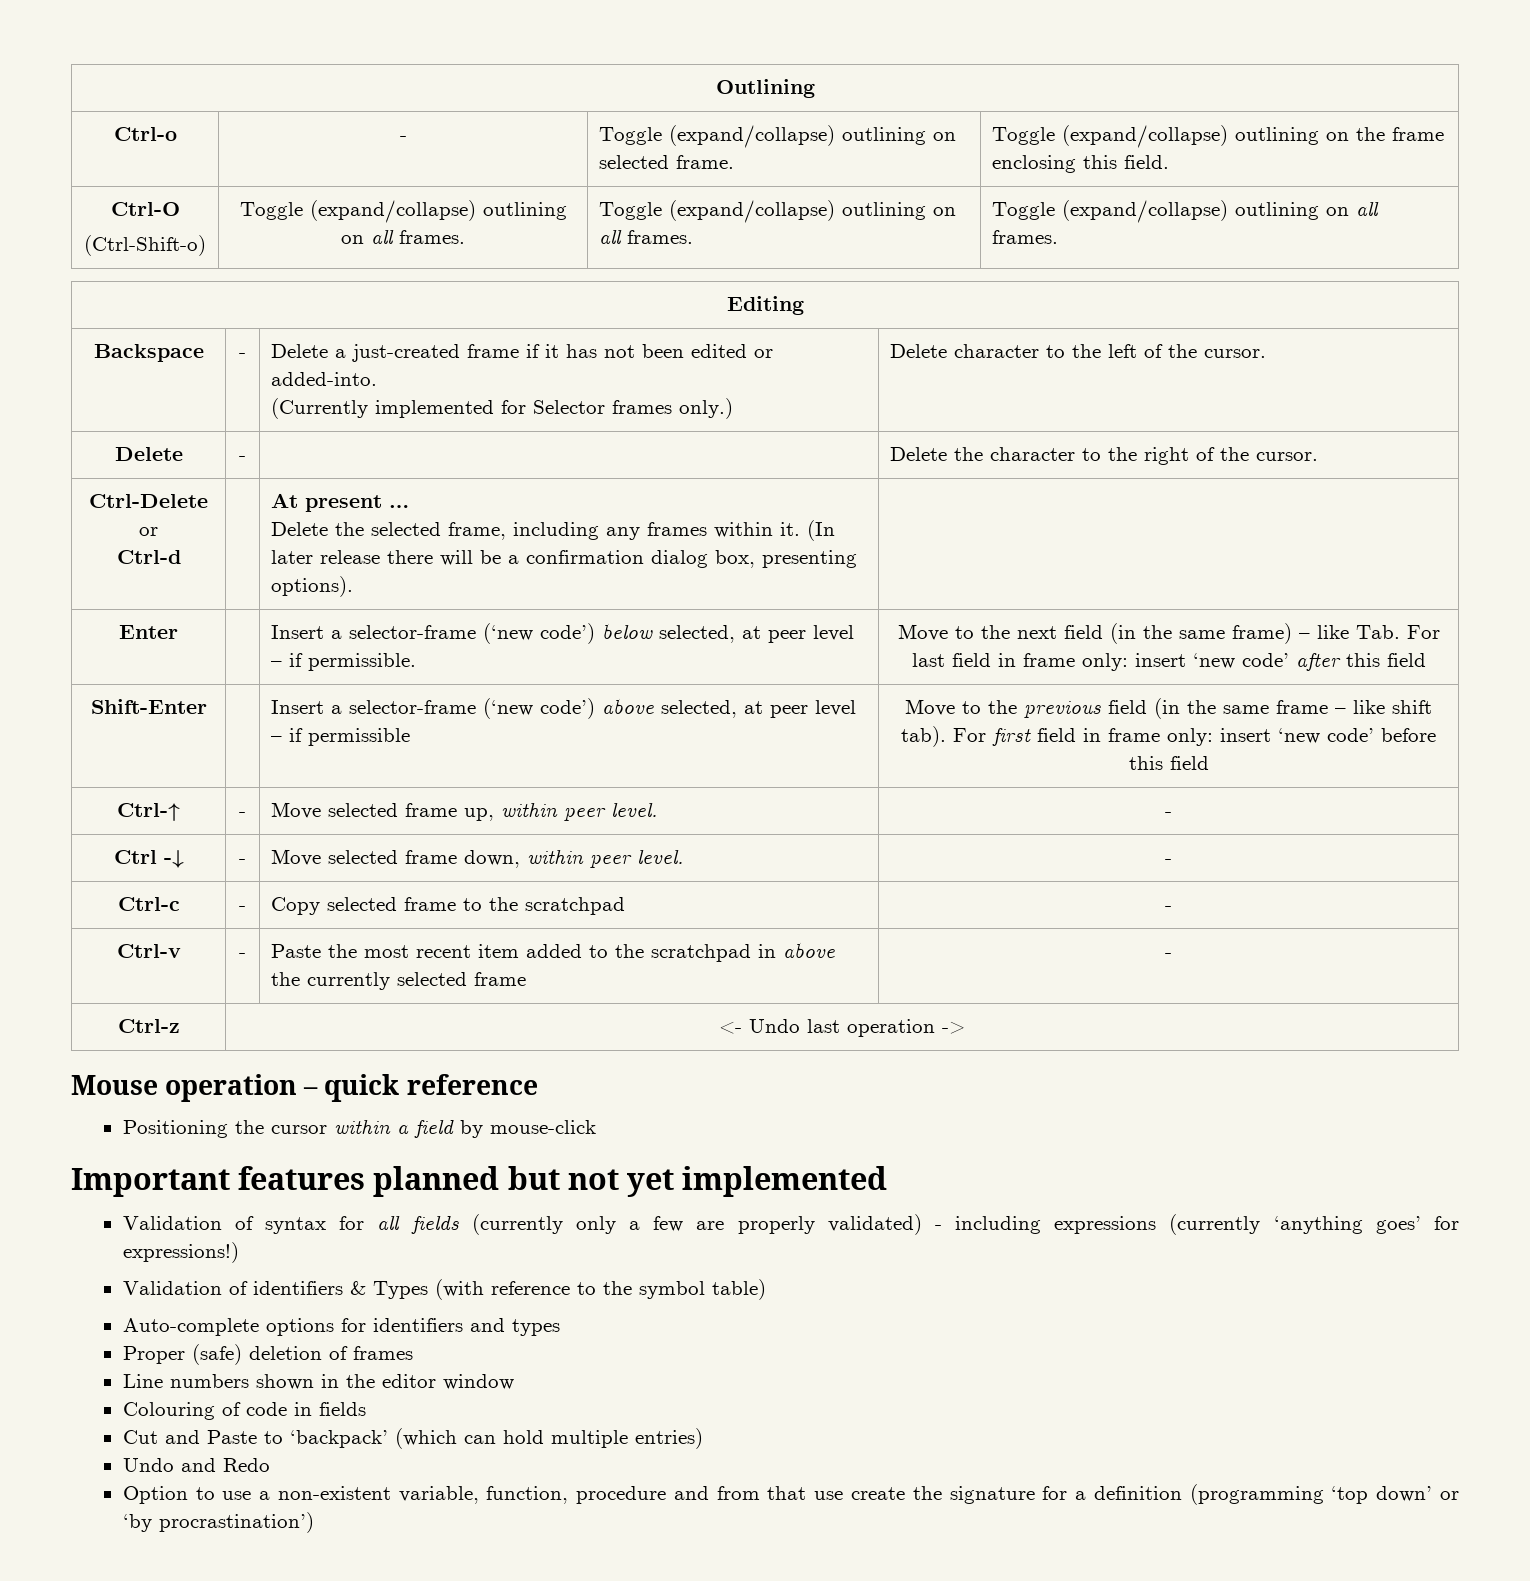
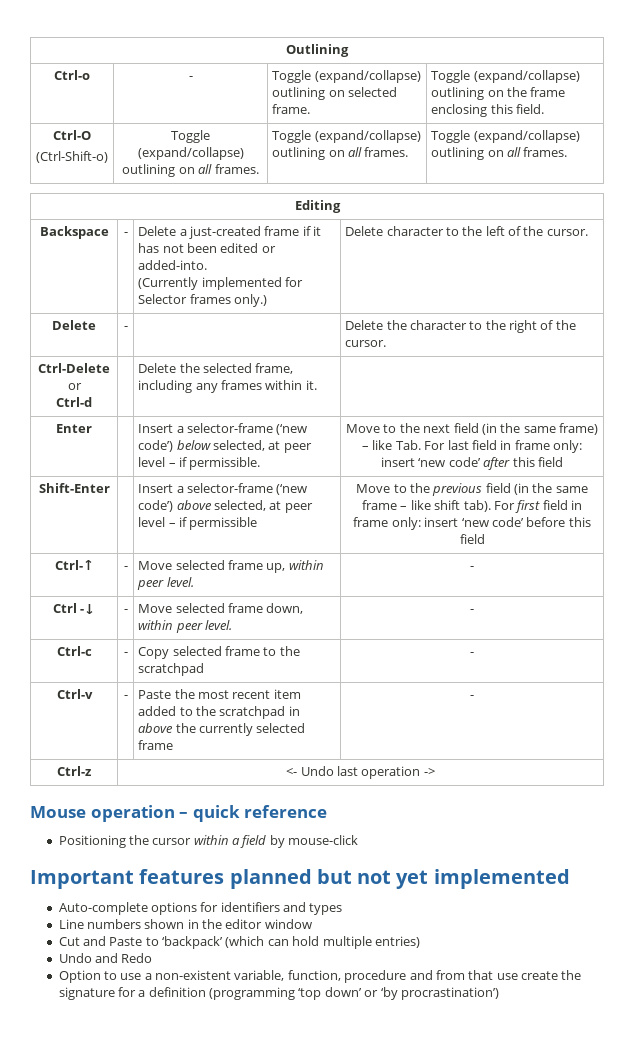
[271,493,410,512] At present … // -> (92, 402) none
[807,520,836,541] [271,550,858,568] [271,576,354,597] (In later release there will be a confirmation dialog box, presenting options). -> (317, 385) none
[122,1214,1460,1235] [122,1242,239,1263] [122,1279,766,1300] // Validation of syntax for all fields (currently only a few are properly validated) - including expressions (currently ‘anything goes’ for expressions!) // Validation of identifiers & Types (with reference to the symbol table) -> (570, 879) none
[122,1344,413,1365] // Proper (safe) deletion of frames -> (343, 909) none
[122,1402,366,1420] // Colouring of code in fields -> (312, 924) none

